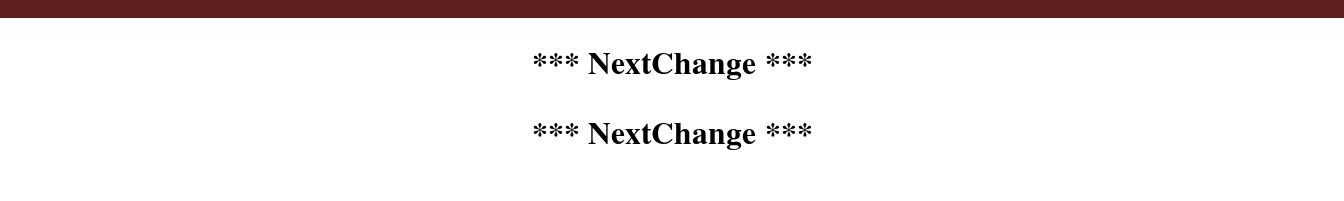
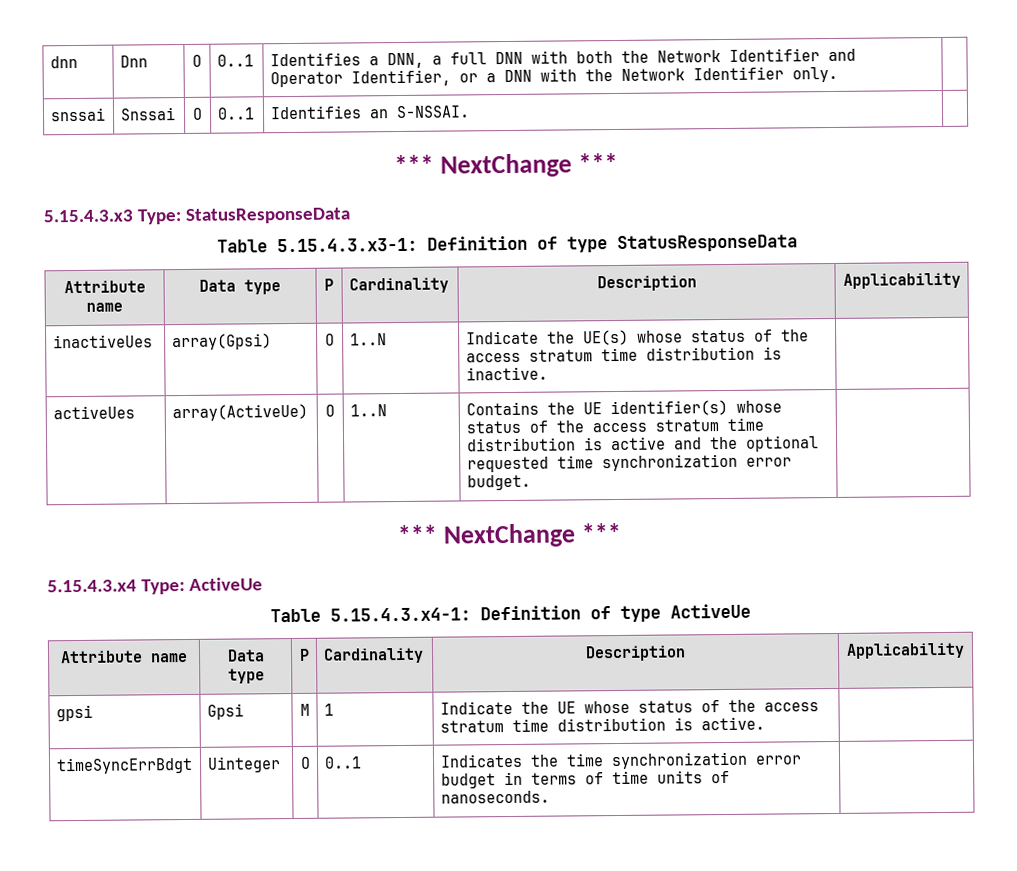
[531,53,813,81] [531,123,813,151] *** NextChange *** // *** NextChange *** -> [49,55,78,69] [119,55,148,68] [192,54,202,67] [216,54,254,67] [269,48,856,69] [269,66,838,88] [49,107,106,122] [119,107,176,121] [192,107,203,120] [216,107,255,120] [269,105,470,120] [393,152,619,178] [43,207,351,225] [216,234,798,253] [63,280,146,294] [86,302,123,312] [199,279,281,295] [324,278,334,291] [348,277,449,294] [596,275,697,292] [842,272,961,289] [52,334,153,349] [171,333,272,351] [325,333,335,346] [349,333,387,346] [465,329,809,346] [465,346,782,363] [465,366,548,381] [52,405,135,420] [171,403,308,422] [325,404,335,417] [349,404,387,417] [465,399,782,417] [465,417,764,434] [466,435,819,452] [466,453,792,473] [466,474,531,491] [396,522,622,548] [47,577,263,595] [269,603,751,623] [59,650,188,664] [226,649,265,662] [227,668,265,684] [298,648,310,661] [322,647,424,664] [585,645,686,662] [846,642,965,659] [55,704,93,722] [206,703,244,720] [299,703,310,716] [323,703,334,716] [439,699,819,715] [439,716,765,733] [55,756,193,775] [206,756,281,773] [299,756,311,769] [323,756,362,769] [439,751,802,770] [440,770,730,789] [440,790,550,804] dnn | Dnn | O | 0..1 | Identifies a DNN, a full DNN with both the Network Identifier and Operator Identifier, or a DNN with the Network Identifier only. | // snssai | Snssai | O | 0..1 | Identifies an S-NSSAI. | // *** NextChange *** // 5.15.4.3.x3 Type: StatusResponseData // Table 5.15.4.3.x3-1: Definition of type StatusResponseData // Attribute name | Data type | P | Cardinality | Description | Applicability // inactiveUes | array(Gpsi) | O | 1..N | Indicate the UE(s) whose status of the access stratum time distribution is inactive. | // activeUes | array(ActiveUe) | O | 1..N | Contains the UE identifier(s) whose status of the access stratum time distribution is active and the optional requested time synchronization error budget. | // *** NextChange *** // 5.15.4.3.x4 Type: ActiveUe // Table 5.15.4.3.x4-1: Definition of type ActiveUe // Attribute name | Data type | P | Cardinality | Description | Applicability // gpsi | Gpsi | M | 1 | Indicate the UE whose status of the access stratum time distribution is active. | // timeSyncErrBdgt | Uinteger | O | 0..1 | Indicates the time synchronization error budget in terms of time units of nanoseconds. |

